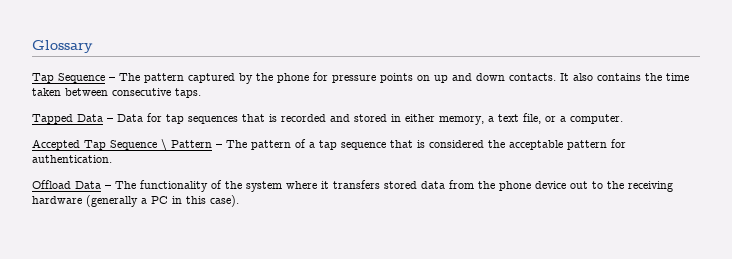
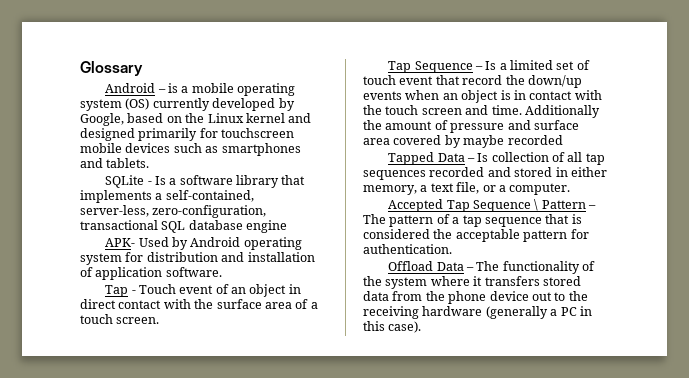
[32,72,689,84] [32,88,201,98] [32,113,277,124] Tap Sequence – The pattern captured by the phone for pressure points on up and down contacts. It also contains the time taken between consecutive taps. // Tapped Data – Data for tap sequences that is -> [105,83,296,96] [80,98,295,111] [80,113,312,126] [80,128,295,141] [80,143,301,156] [80,158,150,168] [105,175,306,188] [80,190,254,203] [80,205,267,218] [80,220,288,233] [105,237,302,250] [80,252,315,265] [80,267,222,280] [105,284,301,297] [80,299,318,309] [80,314,160,324] [388,60,590,73] [363,75,582,88] [363,90,602,103] [363,105,600,118] [363,120,579,133] [363,135,563,148] [388,152,605,165] [363,170,426,180] Android – is a mobile operating system (OS) currently developed by Google, based on the Linux kernel and designed primarily for touchscreen mobile devices such as smartphones and tablets. // SQLite - Is a software library that implements a self-contained, server-less, zero-configuration, transactional SQL database engine // APK- Used by Android operating system for distribution and installation of application software. // Tap - Touch event of an object in direct contact with the surface area of a touch screen. // Tap Sequence – Is a limited set of touch event that record the down/up events when an object is in contact with the touch screen and time. Additionally the amount of pressure and surface area covered by maybe recorded // Tapped Data – Is collection of all tap sequences

